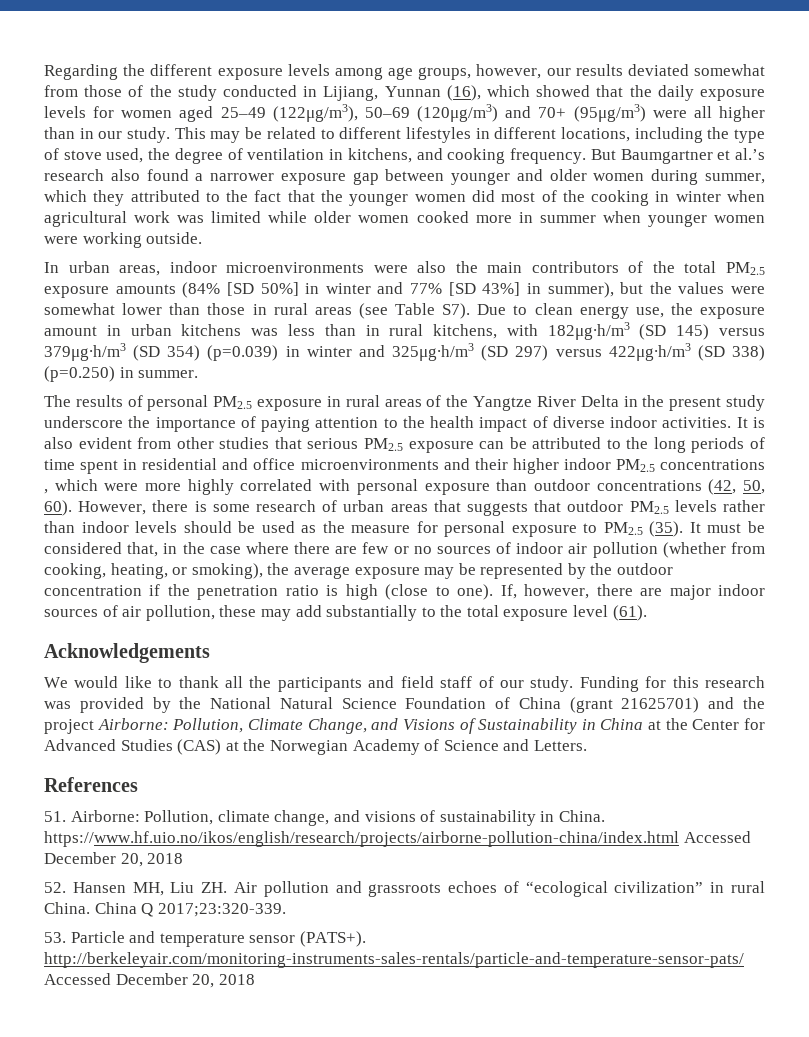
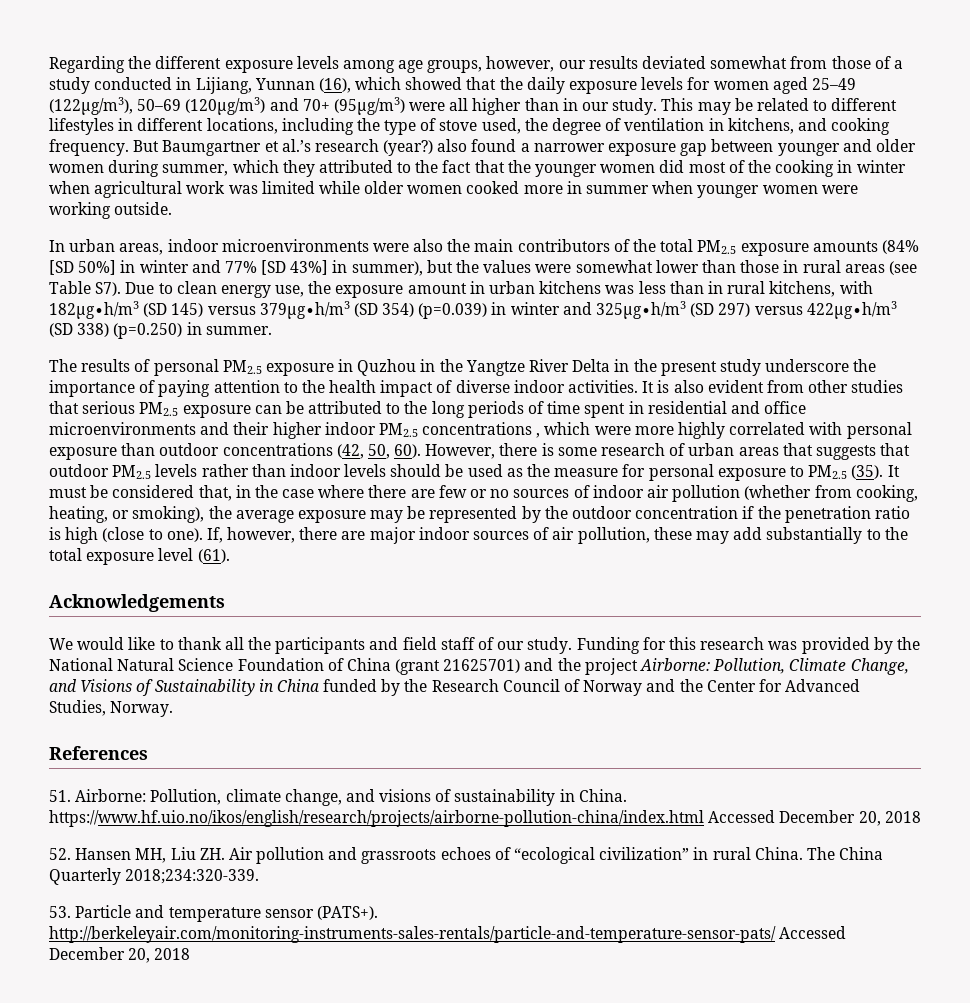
[149,85,172,97] the -> [893,60,903,69] a
(104, 175) none -> [383,140,434,156] (year?)
[345,395,442,407] rural areas of -> [357,359,436,376] Quzhou in
[648,718,765,730] [44,739,587,755] at the Center for Advanced Studies (CAS) at the Norwegian Academy of Science and Letters. -> [323,679,861,696] [49,700,174,717] funded by the Research Council of Norway and the Center for Advanced Studies, Norway.
[94,902,286,917] China Q 2017;23:320-339. -> [806,847,884,860] [49,868,260,885] The China Quarterly 2018;234:320-339.

